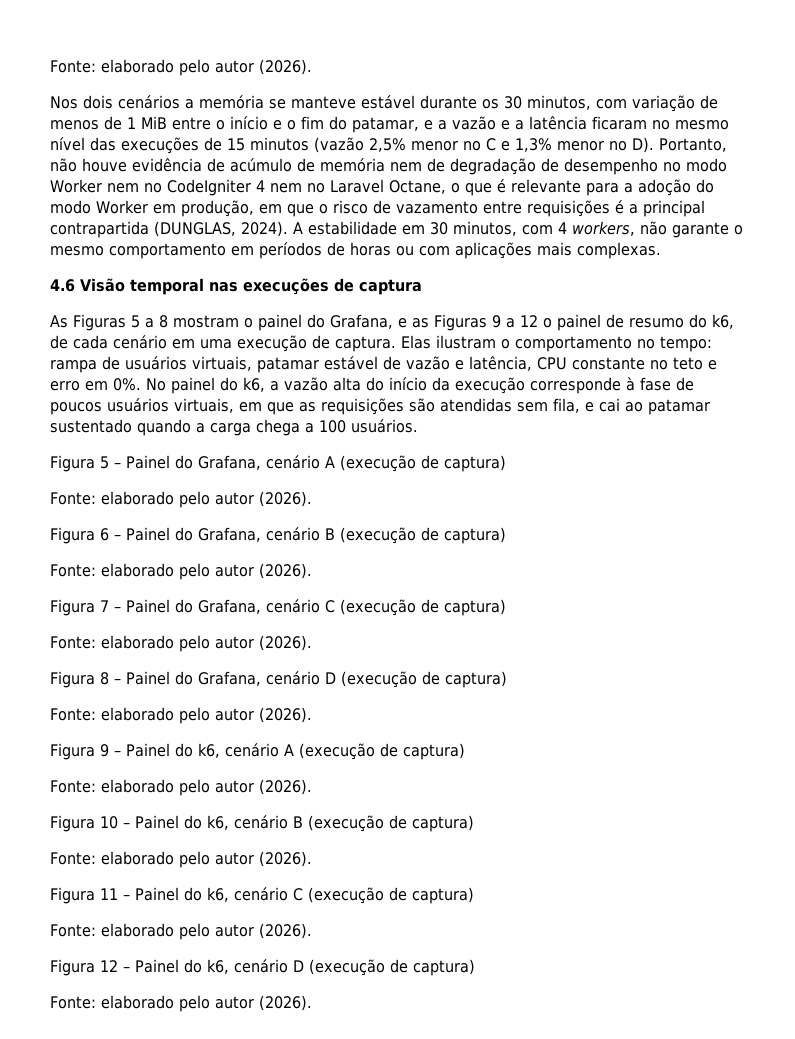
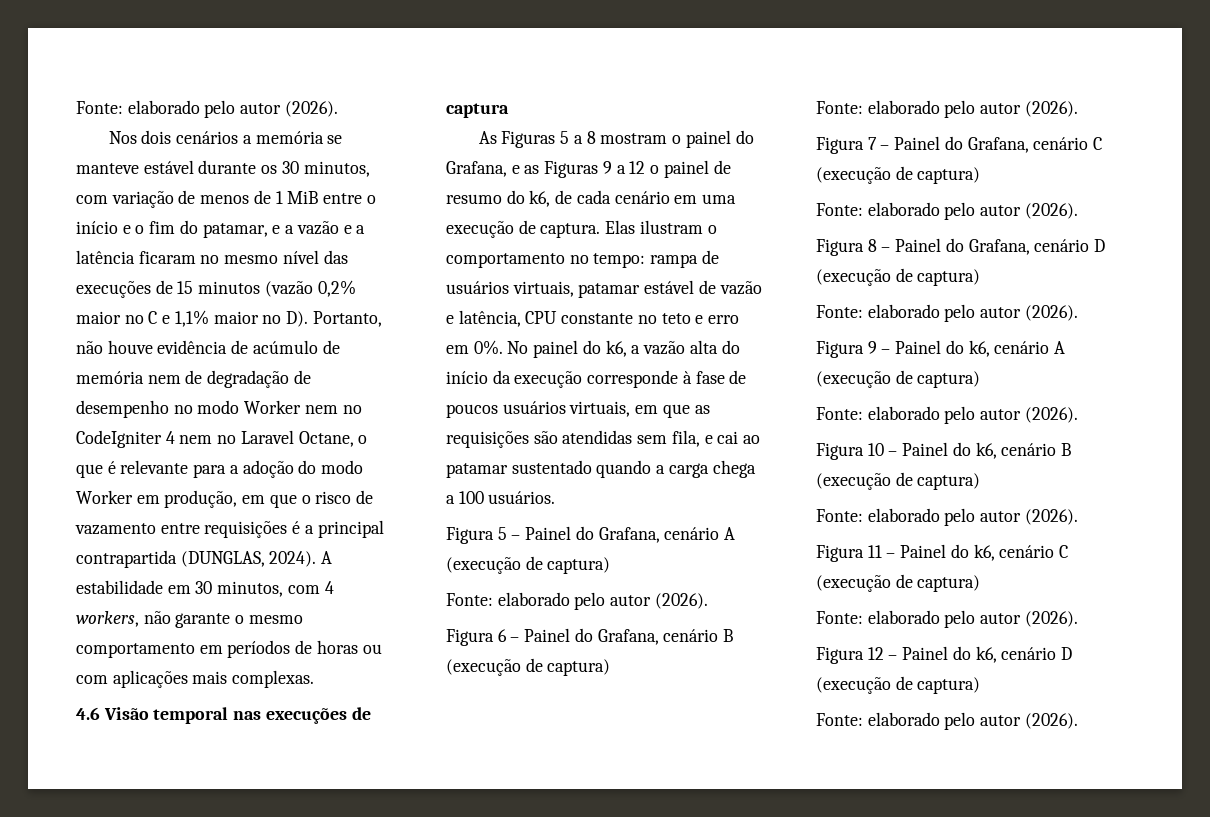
[369,138,458,152] 2,5% menor -> [317,280,356,297] [76,311,121,324] 0,2% maior
[515,138,604,152] 1,3% menor -> [174,310,259,327] 1,1% maior

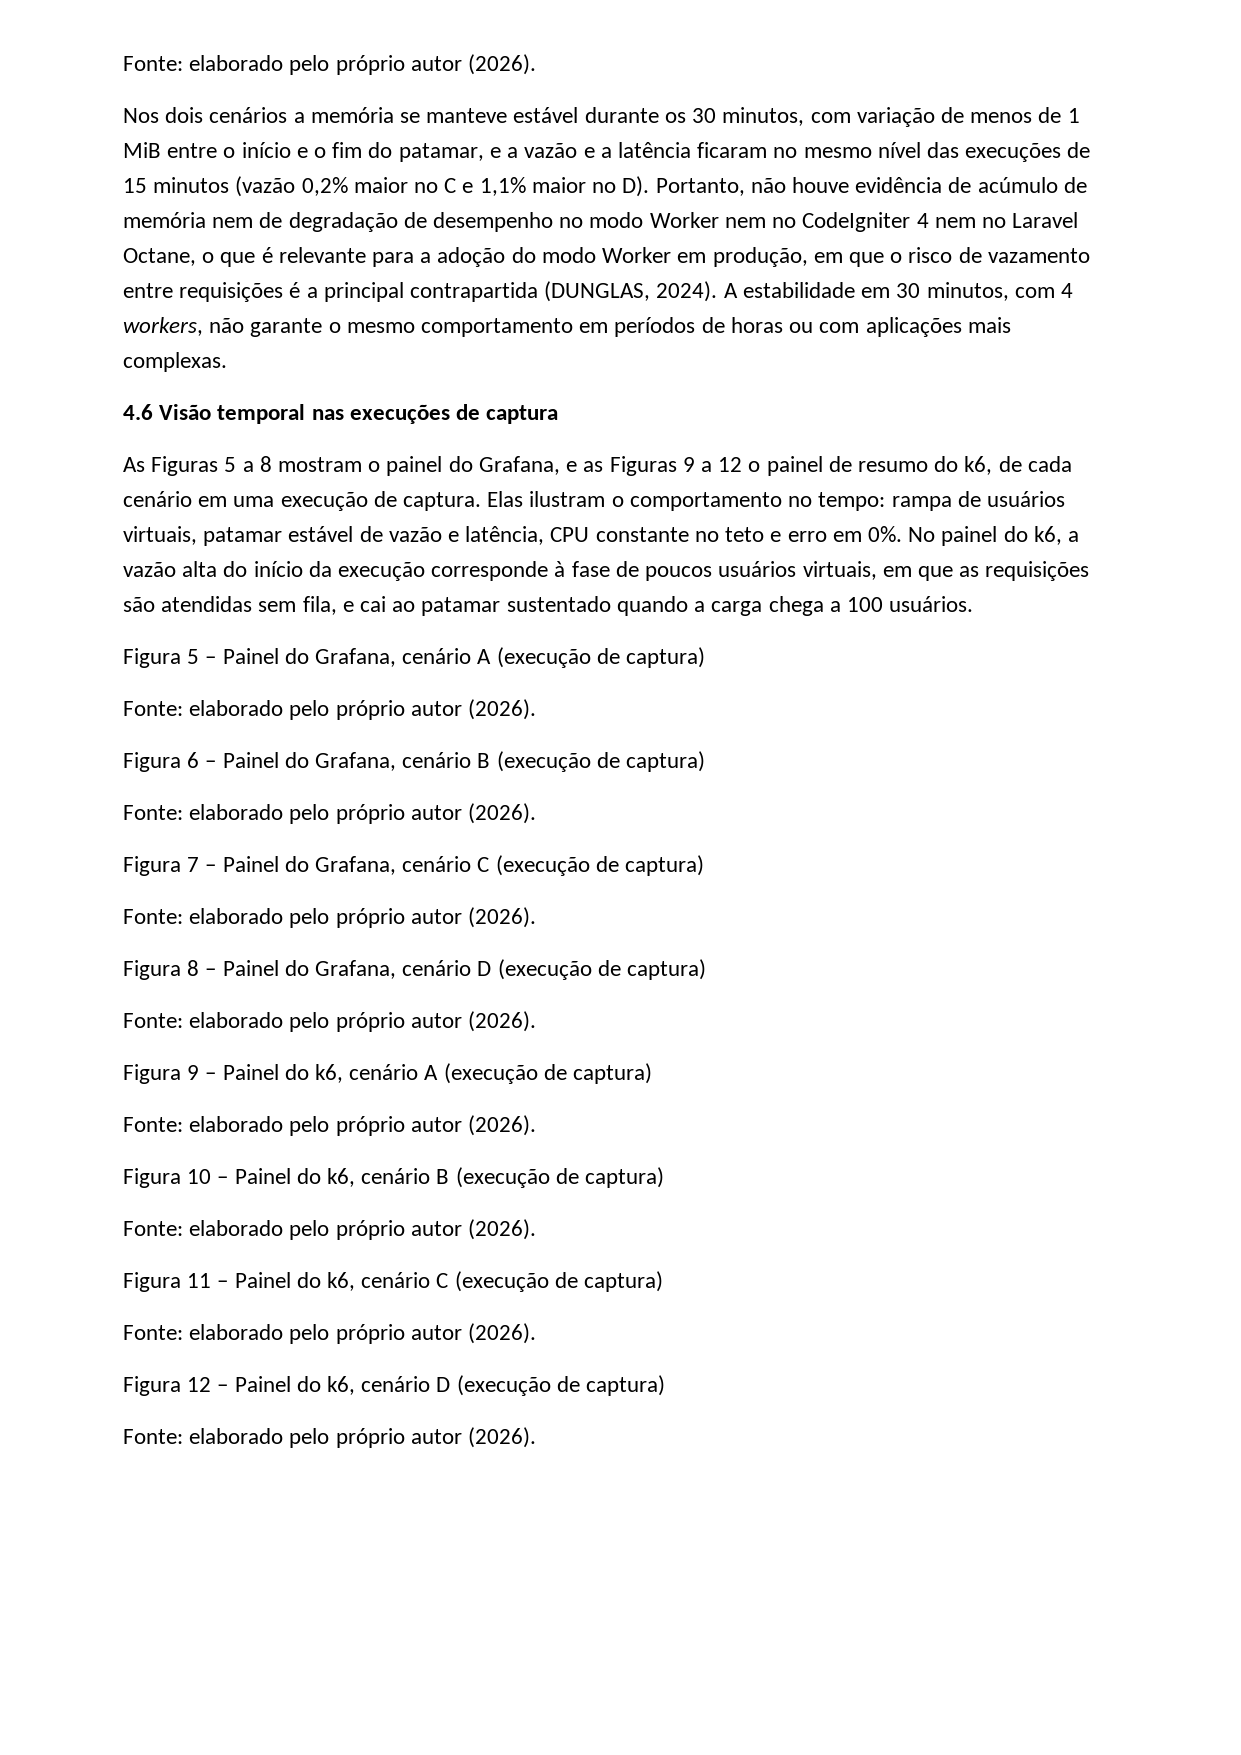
[76,100,236,118] Fonte: elaborado pelo -> [123,55,405,75] Fonte: elaborado pelo próprio
(606, 601) none -> [335,700,405,720] próprio
(976, 109) none -> [335,804,405,824] próprio
(976, 211) none -> [335,908,405,928] próprio
(976, 313) none -> [335,1012,405,1032] próprio
(976, 415) none -> [335,1116,405,1136] próprio
(976, 517) none -> [335,1220,405,1240] próprio
(976, 619) none -> [335,1324,405,1344] próprio
(976, 721) none -> [335,1428,405,1448] próprio

